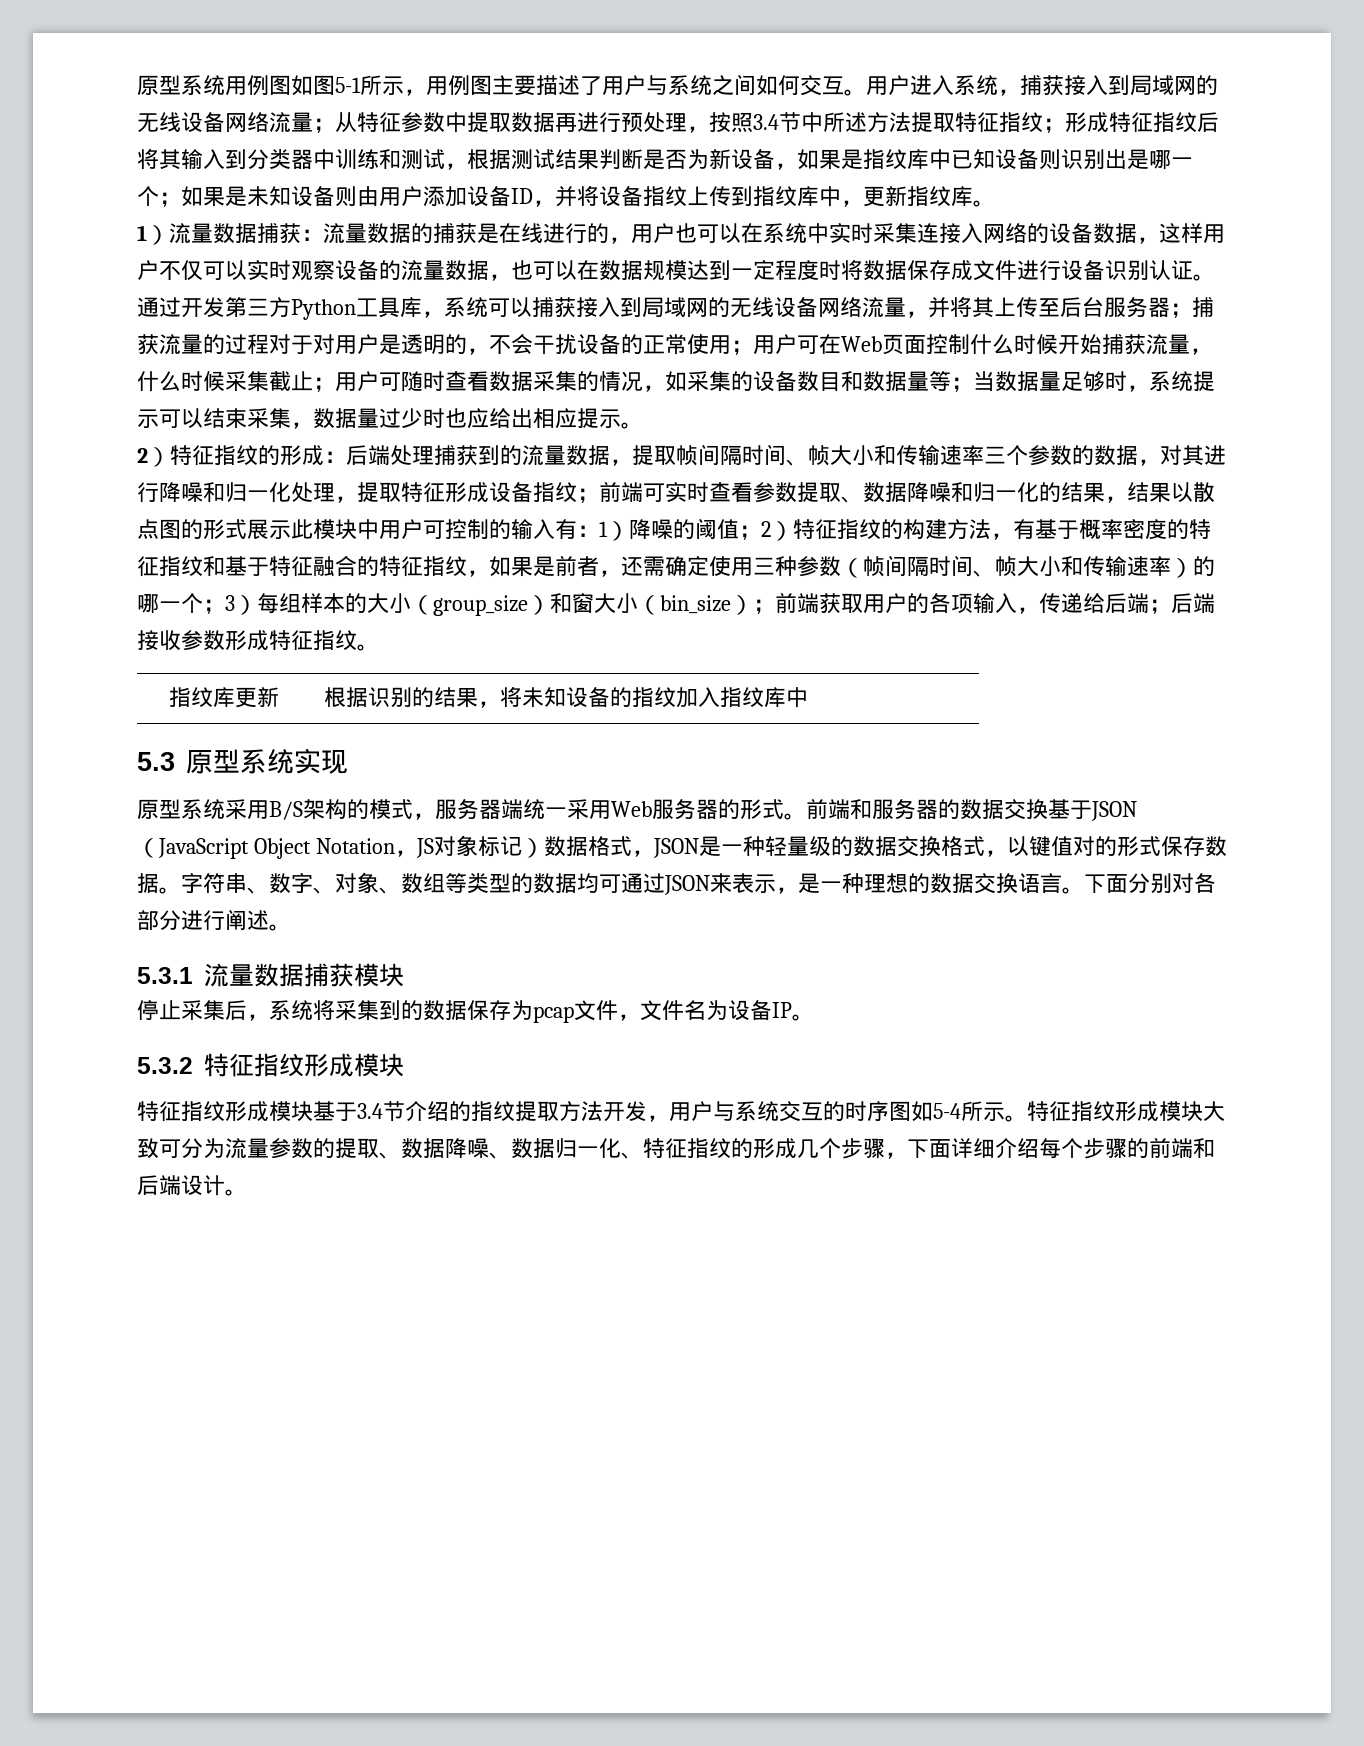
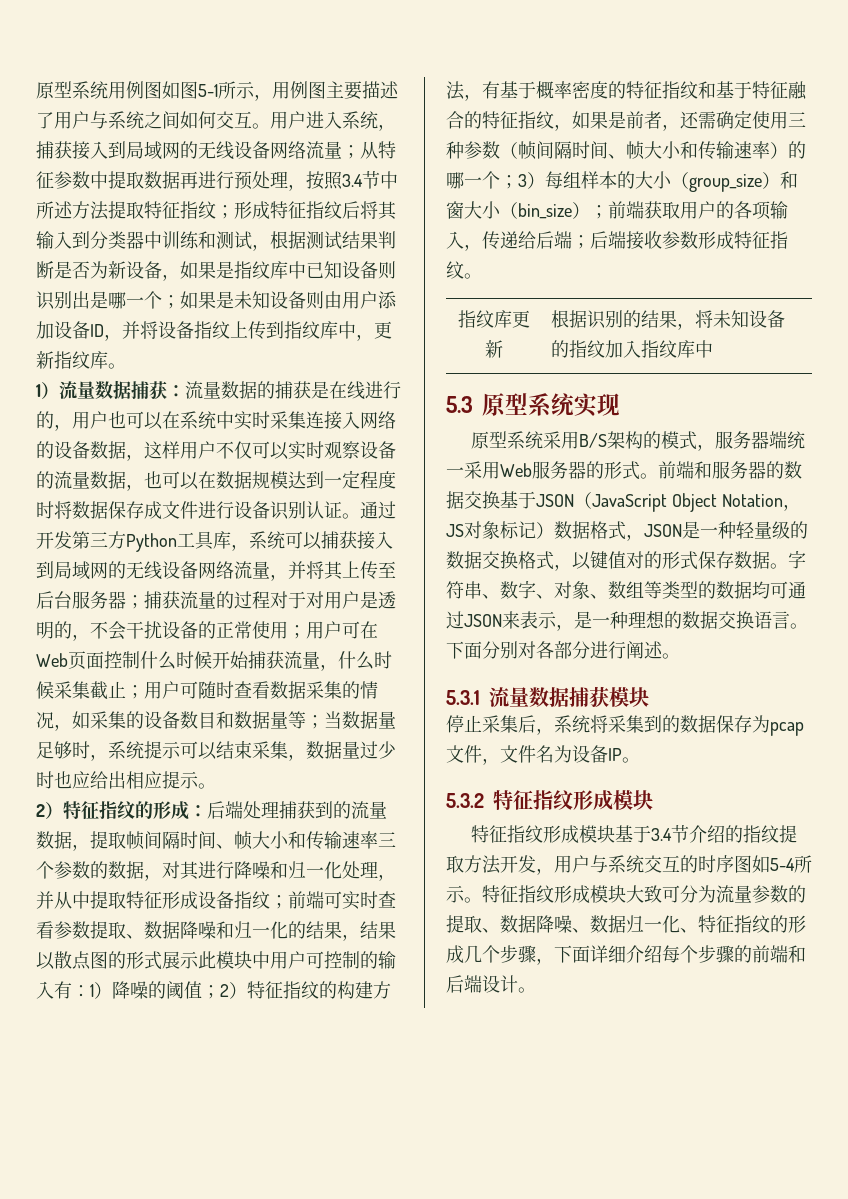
(357, 499) none -> [36,891,90,909] 并从中

